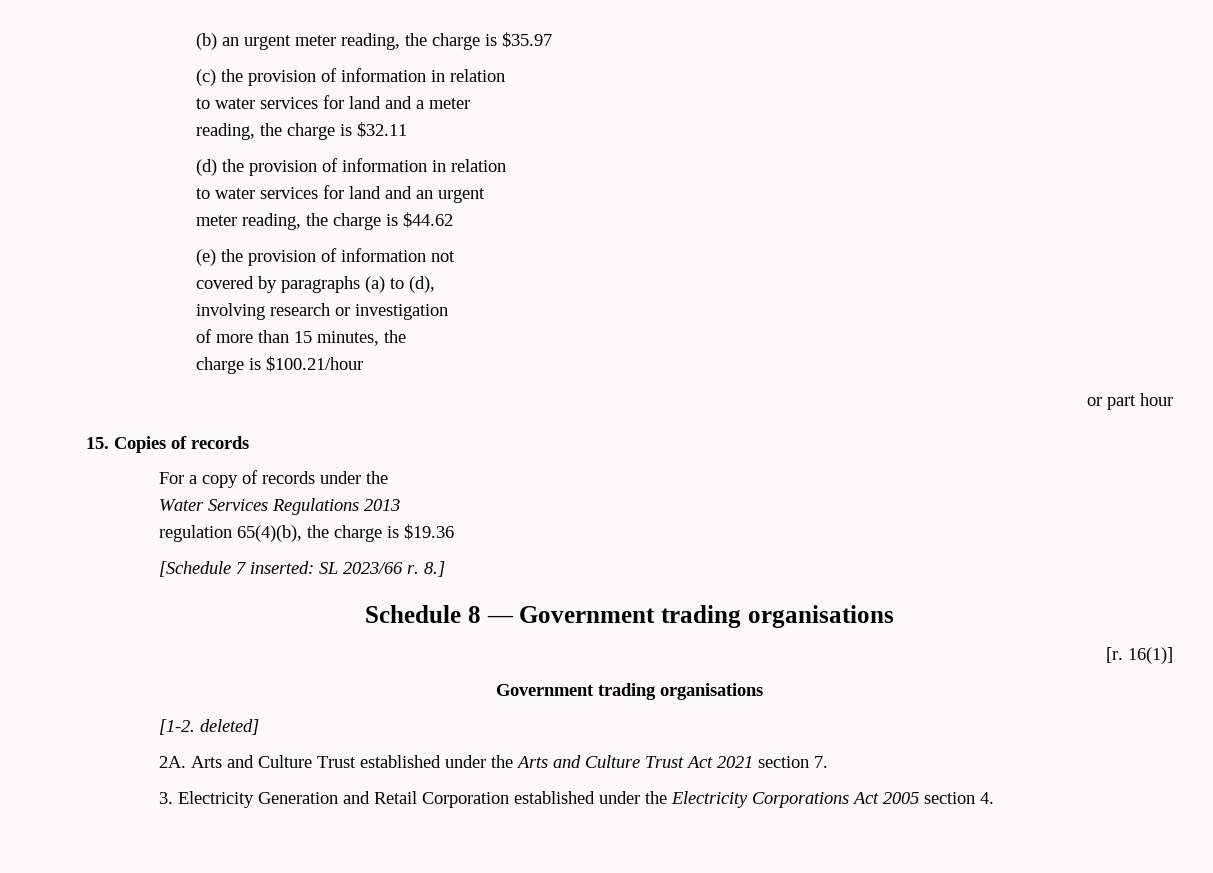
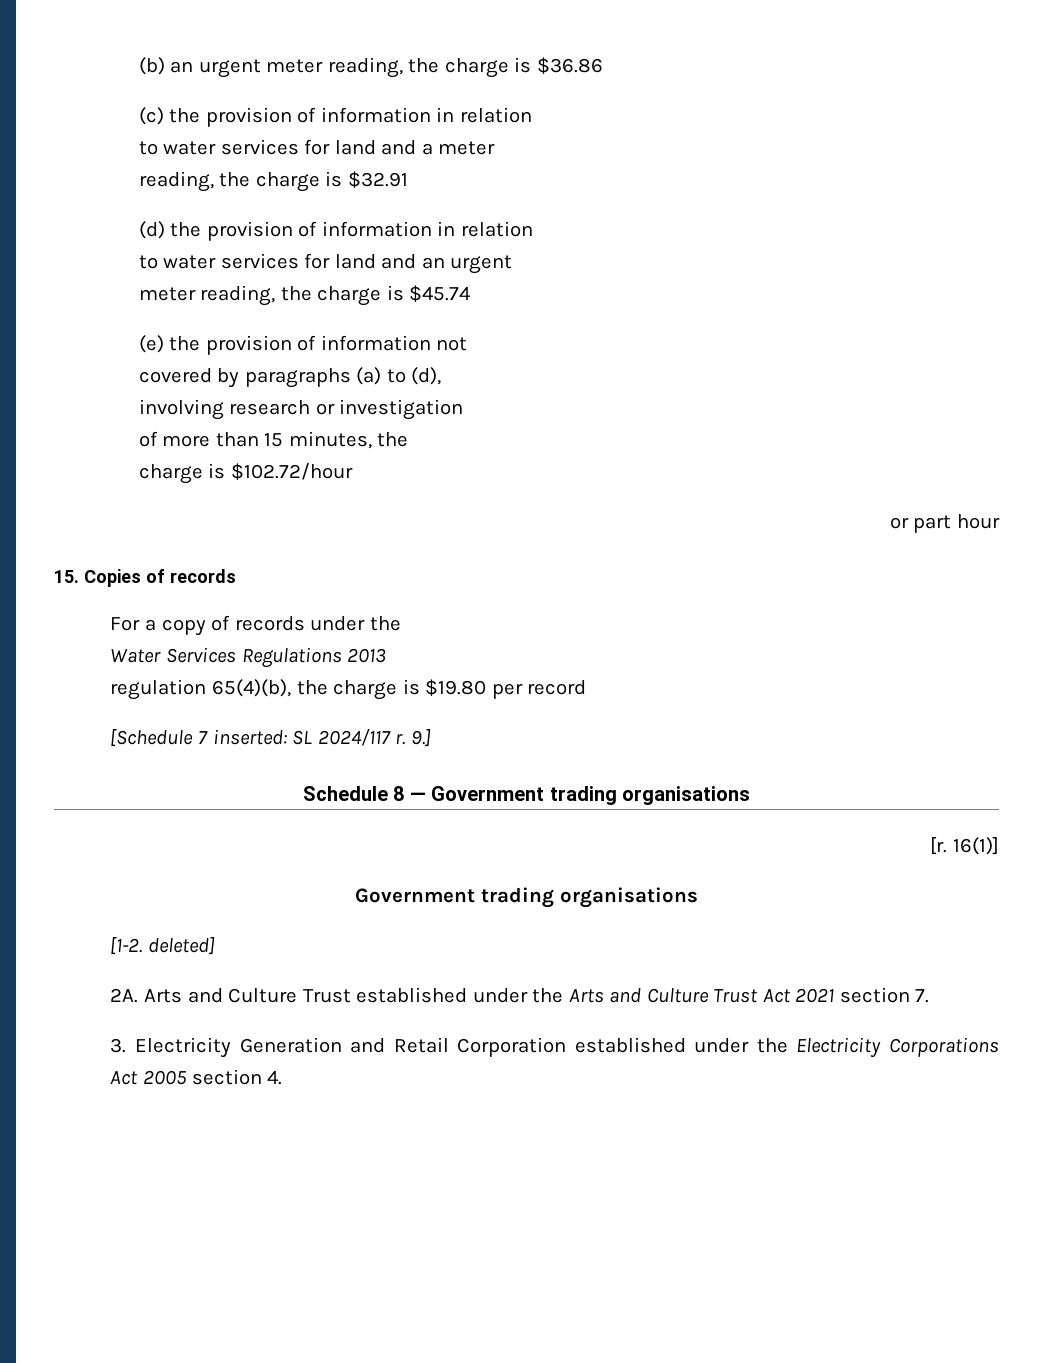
[502,32,553,48] $35.97 -> [536,57,603,74] $36.86
[357,122,408,138] $32.11 -> [347,171,408,188] $32.91
[403,212,454,228] $44.62 -> [409,285,471,302] $45.74
[266,356,364,372] $100.21/hour -> [230,463,353,480] $102.72/hour
[404,524,455,540] $19.36 -> [425,679,587,699] $19.80 per record
[343,561,446,577] 2023/66 r. 8.] -> [317,729,431,747] 2024/117 r. 9.]

